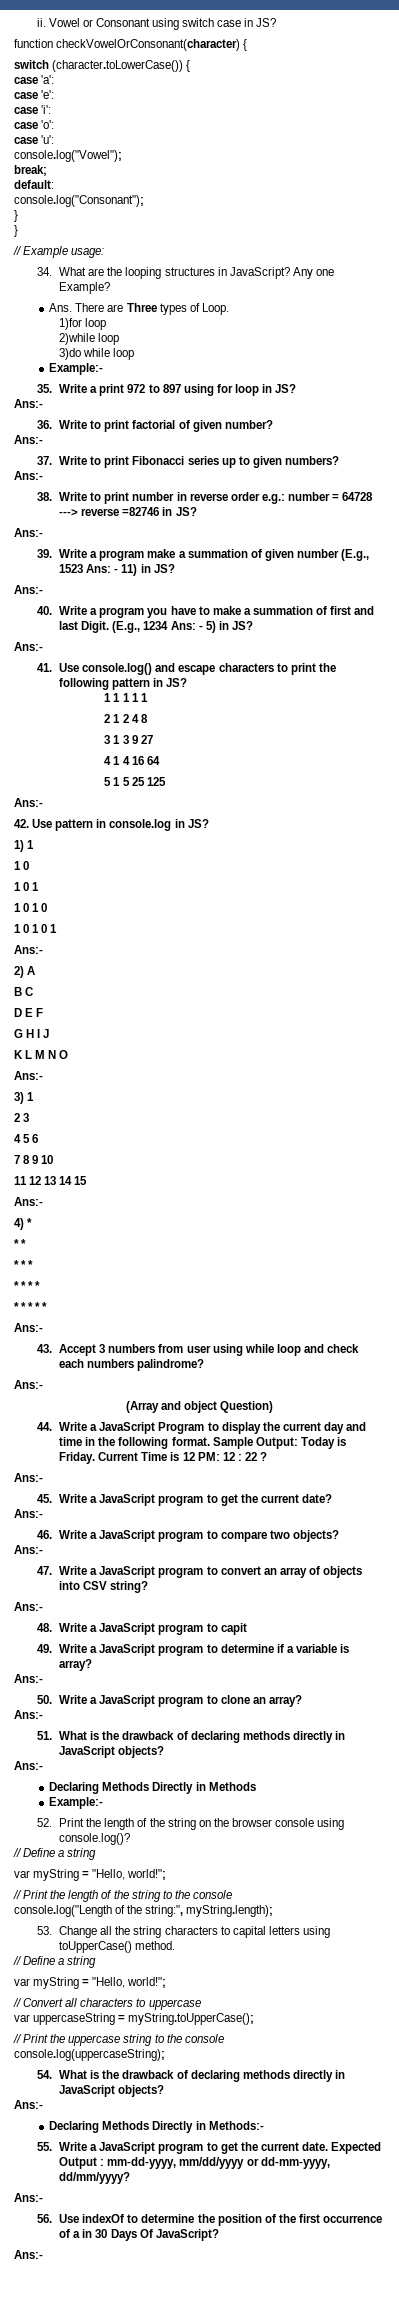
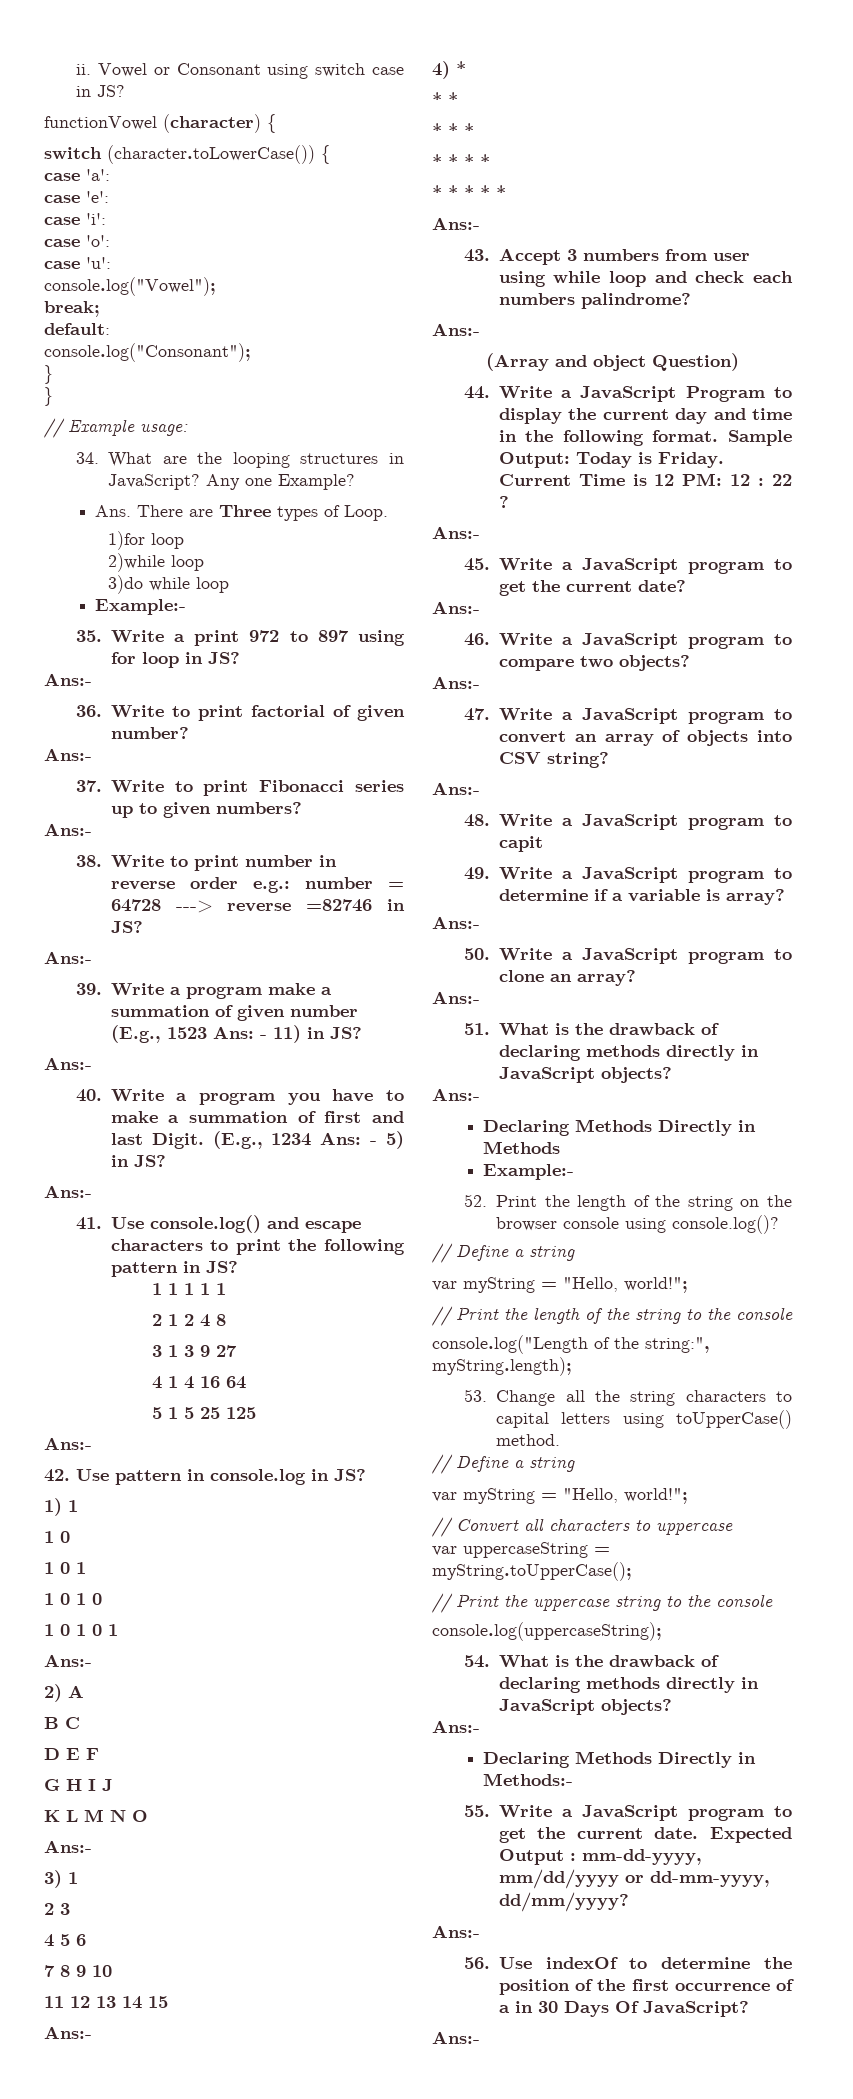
[14,39,241,51] function checkVowelOrConsonant(character) -> [44,114,261,133] functionVowel (character)

